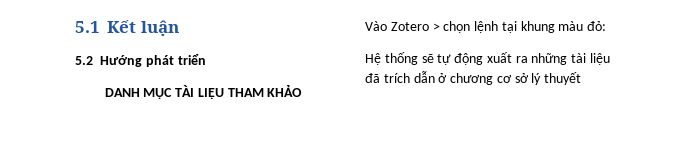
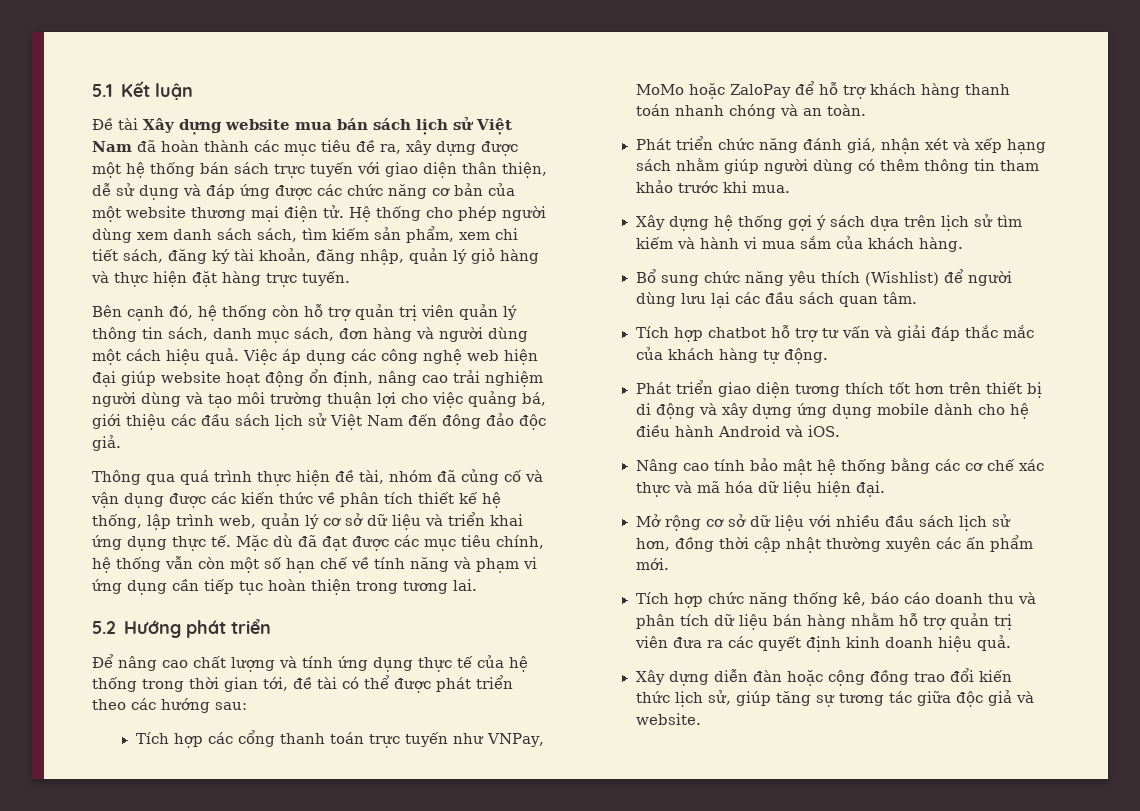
[75,53,206,67] [104,84,303,99] [365,21,607,33] [365,52,611,65] [365,71,582,85] 5.2 Hướng phát triển // DANH MỤC TÀI LIỆU THAM KHẢO // Vào Zotero > chọn lệnh tại khung màu đỏ: // Hệ thống sẽ tự động xuất ra những tài liệu đã trích dẫn ở chương cơ sở lý thuyết -> [92,117,512,135] [92,140,518,156] [92,162,547,178] [92,183,515,200] [92,205,546,222] [92,226,518,243] [92,248,539,265] [91,271,350,287] [92,304,517,321] [92,327,528,343] [92,348,538,365] [92,369,543,387] [92,391,546,408] [92,413,546,430] [92,435,121,451] [92,469,543,486] [91,492,501,508] [92,512,523,530] [92,535,544,551] [92,556,537,573] [92,579,477,595] [92,619,271,638] [92,654,528,672] [92,675,513,693] [92,698,247,713] [135,730,544,748] [635,81,1010,99] [635,104,866,119] [635,136,1046,154] [635,158,1039,174] [635,180,790,193] [635,214,1022,231] [635,236,963,252] [635,269,1012,286] [635,292,917,308] [635,325,1034,342] [635,347,828,364] [635,380,1042,398] [635,403,1029,419] [635,425,840,437] [635,458,1044,475] [635,481,885,497] [635,514,1011,531] [635,535,1033,553] [635,558,669,570] [635,592,1036,608] [635,613,1012,630] [634,635,1011,652] [635,668,1012,686] [635,690,1034,707] [635,713,701,725] Đề tài Xây dựng website mua bán sách lịch sử Việt Nam đã hoàn thành các mục tiêu đề ra, xây dựng được một hệ thống bán sách trực tuyến với giao diện thân thiện, dễ sử dụng và đáp ứng được các chức năng cơ bản của một website thương mại điện tử. Hệ thống cho phép người dùng xem danh sách sách, tìm kiếm sản phẩm, xem chi tiết sách, đăng ký tài khoản, đăng nhập, quản lý giỏ hàng và thực hiện đặt hàng trực tuyến. // Bên cạnh đó, hệ thống còn hỗ trợ quản trị viên quản lý thông tin sách, danh mục sách, đơn hàng và người dùng một cách hiệu quả. Việc áp dụng các công nghệ web hiện đại giúp website hoạt động ổn định, nâng cao trải nghiệm người dùng và tạo môi trường thuận lợi cho việc quảng bá, giới thiệu các đầu sách lịch sử Việt Nam đến đông đảo độc giả. // Thông qua quá trình thực hiện đề tài, nhóm đã củng cố và vận dụng được các kiến thức về phân tích thiết kế hệ thống, lập trình web, quản lý cơ sở dữ liệu và triển khai ứng dụng thực tế. Mặc dù đã đạt được các mục tiêu chính, hệ thống vẫn còn một số hạn chế về tính năng và phạm vi ứng dụng cần tiếp tục hoàn thiện trong tương lai. // 5.2 Hướng phát triển // Để nâng cao chất lượng và tính ứng dụng thực tế của hệ thống trong thời gian tới, đề tài có thể được phát triển theo các hướng sau: // Tích hợp các cổng thanh toán trực tuyến như VNPay, MoMo hoặc ZaloPay để hỗ trợ khách hàng thanh toán nhanh chóng và an toàn. // Phát triển chức năng đánh giá, nhận xét và xếp hạng sách nhằm giúp người dùng có thêm thông tin tham khảo trước khi mua. // Xây dựng hệ thống gợi ý sách dựa trên lịch sử tìm kiếm và hành vi mua sắm của khách hàng. // Bổ sung chức năng yêu thích (Wishlist) để người dùng lưu lại các đầu sách quan tâm. // Tích hợp chatbot hỗ trợ tư vấn và giải đáp thắc mắc của khách hàng tự động. // Phát triển giao diện tương thích tốt hơn trên thiết bị di động và xây dựng ứng dụng mobile dành cho hệ điều hành Android và iOS. // Nâng cao tính bảo mật hệ thống bằng các cơ chế xác thực và mã hóa dữ liệu hiện đại. // Mở rộng cơ sở dữ liệu với nhiều đầu sách lịch sử hơn, đồng thời cập nhật thường xuyên các ấn phẩm mới. // Tích hợp chức năng thống kê, báo cáo doanh thu và phân tích dữ liệu bán hàng nhằm hỗ trợ quản trị viên đưa ra các quyết định kinh doanh hiệu quả. // Xây dựng diễn đàn hoặc cộng đồng trao đổi kiến thức lịch sử, giúp tăng sự tương tác giữa độc giả và website.

